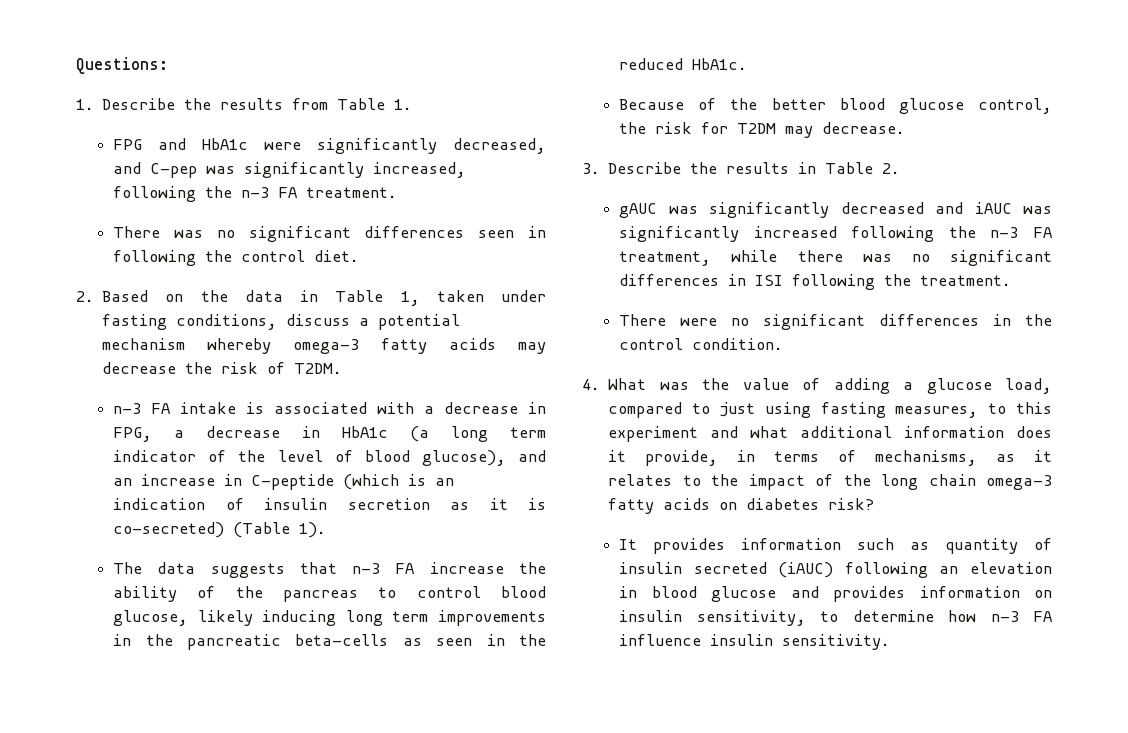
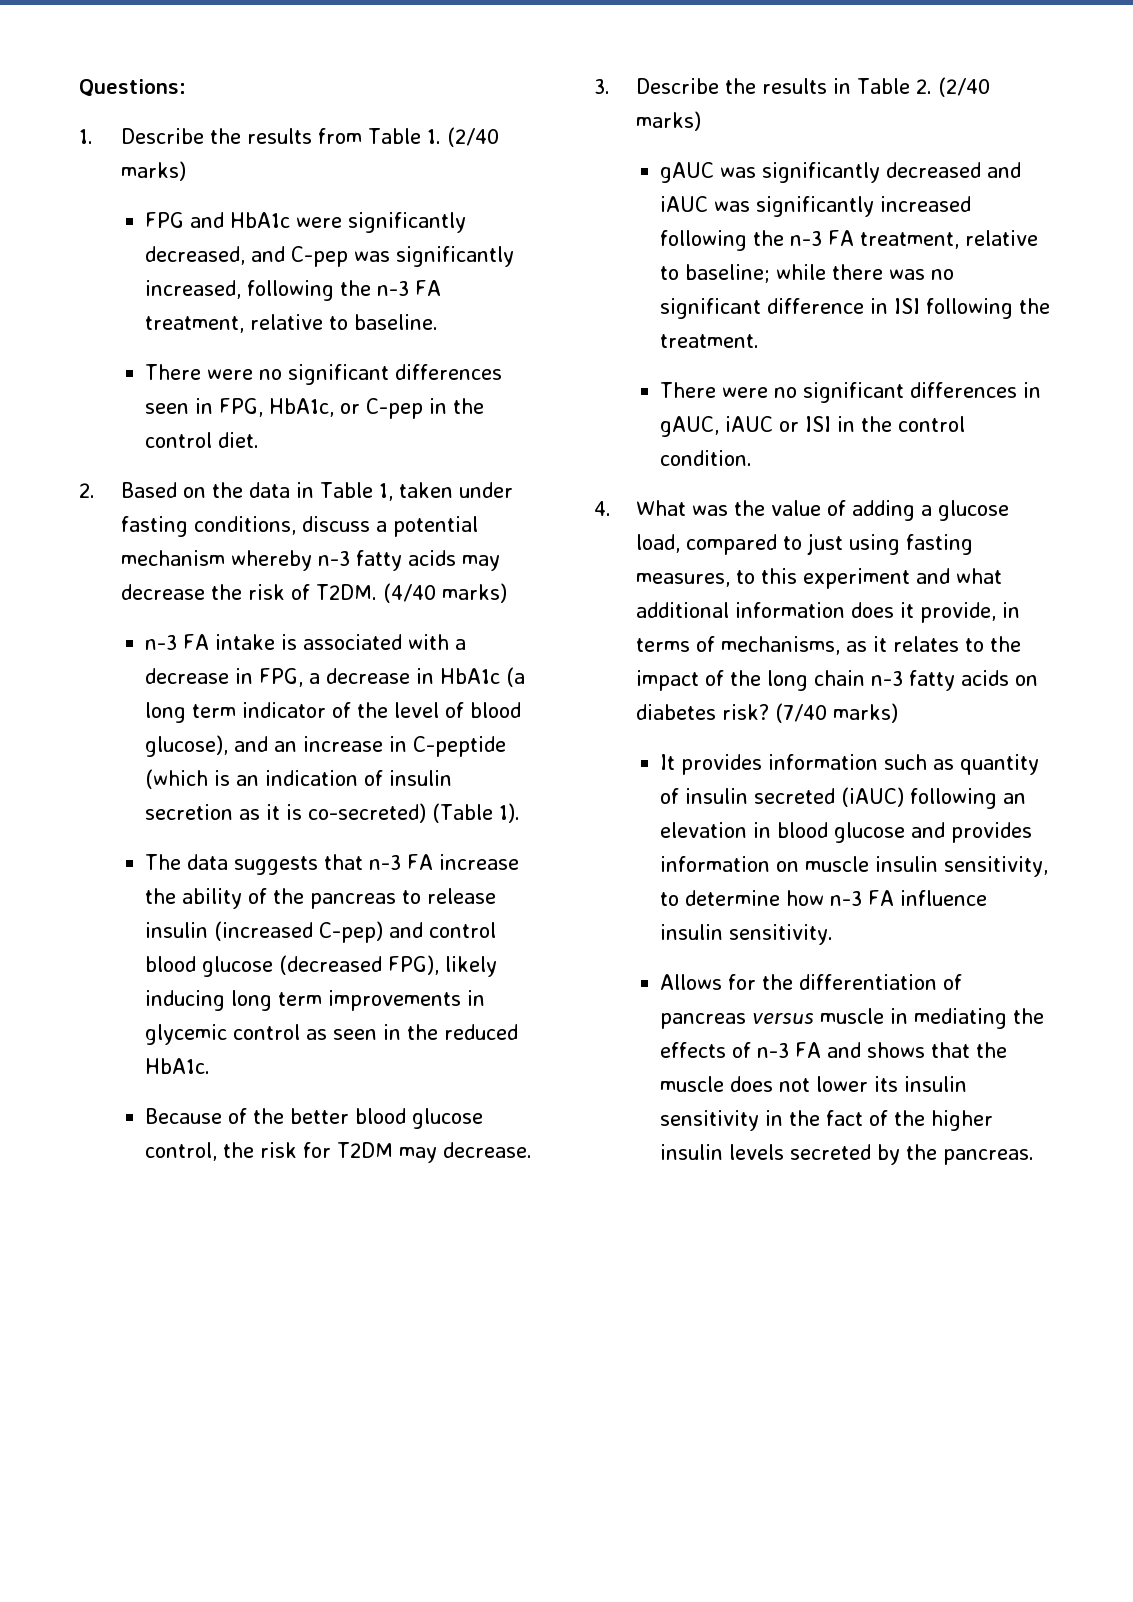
(413, 104) none -> [447,127,500,147] [121,161,187,181] (2/40 marks)
[306,187,398,198] [113,226,203,238] treatment. // There was -> [145,314,439,333] [145,364,254,380] treatment, relative to baseline. // There were
[113,250,197,266] following -> [219,398,448,419] FPG, HbA1c, or C-pep in
[293,339,360,354] omega-3 -> [318,551,351,566] n-3
(343, 368) none -> [383,583,508,603] (4/40 marks)
[416,586,546,598] [113,610,189,626] control blood glucose, -> [427,888,497,904] [145,921,497,943] [145,955,440,977] release insulin (increased C-pep) and control blood glucose (decreased FPG),
[145,634,389,650] the pancreatic beta-cells -> [145,1024,301,1045] glycemic control
(901, 168) none -> [938,77,991,97] [636,111,702,131] (2/40 marks)
(712, 258) none -> [965,230,1039,246] [660,264,771,283] relative to baseline;
[619,274,720,286] differences -> [767,298,865,314] difference
(1012, 320) none -> [660,416,856,437] gAUC, iAUC or ISI in
[986,475,1052,490] omega-3 -> [871,671,904,686] n-3
(875, 504) none -> [775,703,899,723] (7/40 marks)
(1052, 594) none -> [805,856,870,872] muscle
(891, 642) none -> [660,974,963,990] [660,1008,1045,1029] [660,1042,1008,1058] [660,1076,968,1092] [660,1110,994,1131] [660,1144,1035,1165] // Allows for the differentiation of pancreas versus muscle in mediating the effects of n-3 FA and shows that the muscle does not lower its insulin sensitivity in the fact of the higher insulin levels secreted by the pancreas.

